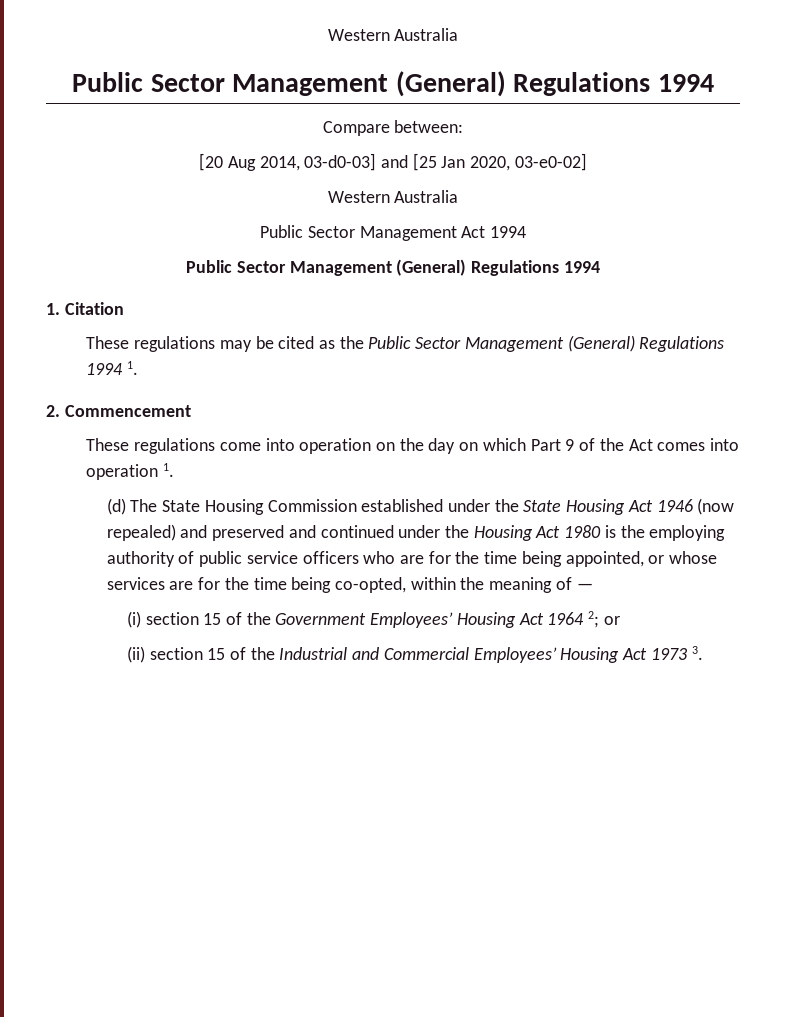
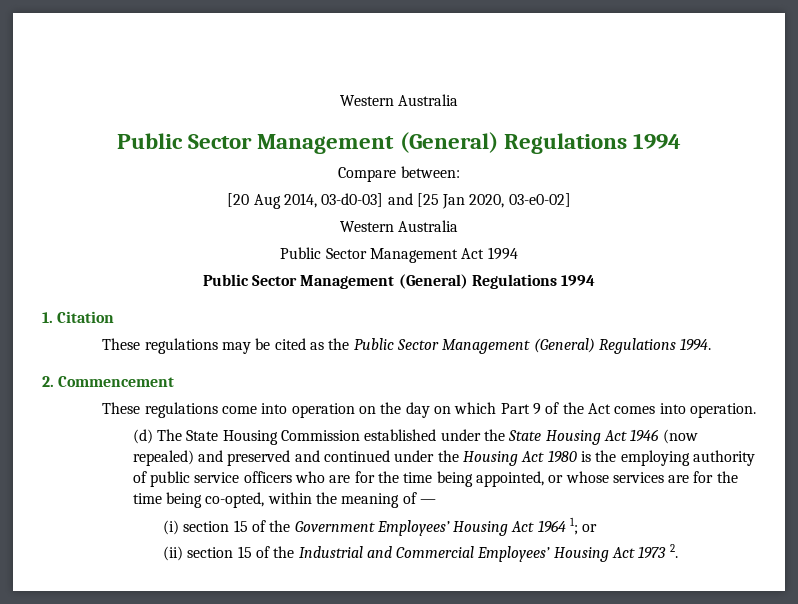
[86,361,139,375] 1994 1. -> [680,338,712,351] 1994.
[86,463,175,480] operation 1. -> [689,403,756,418] operation.
[588,611,600,628] 2; -> [570,517,579,535] 1;
[691,646,703,660] 3. -> [669,544,678,558] 2.

